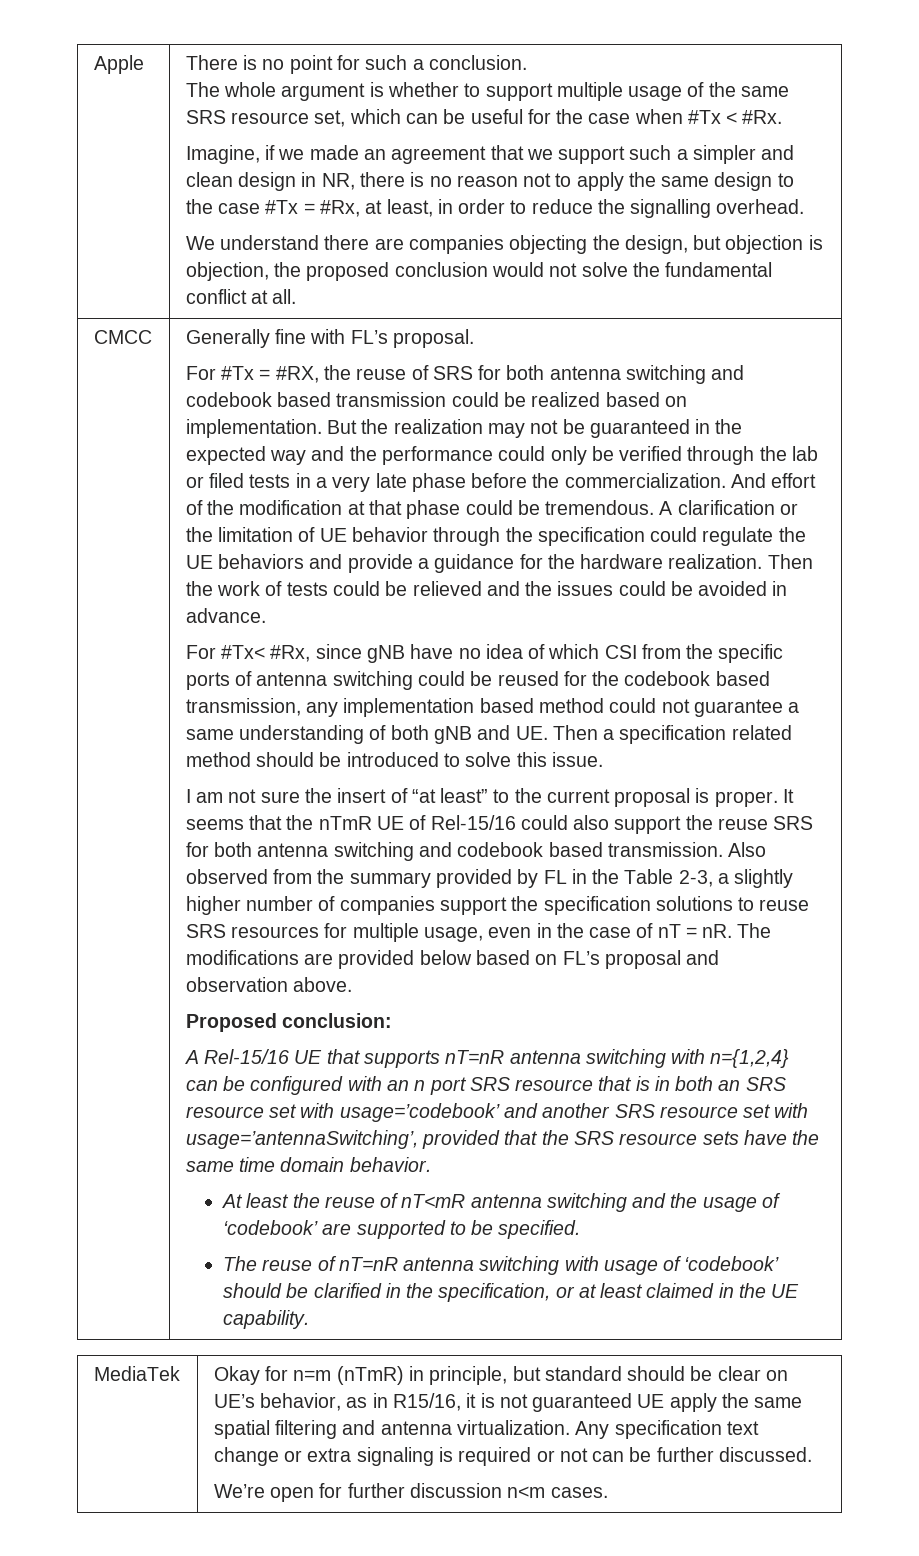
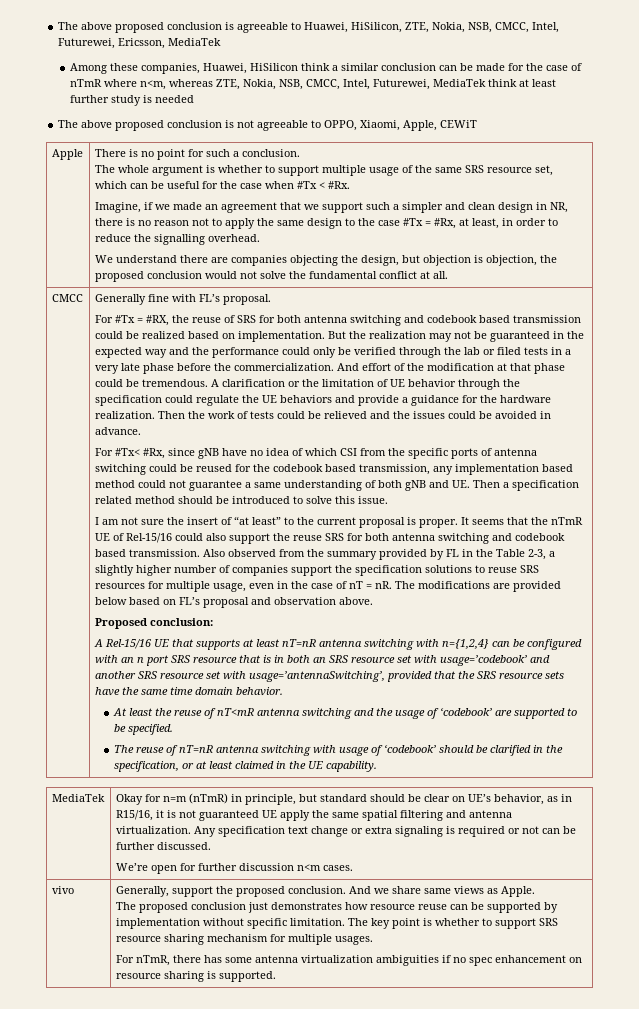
(93, 64) none -> [58,22,560,33] [58,38,222,49] [70,63,583,74] [70,79,557,90] [70,95,195,106] [58,120,478,131] The above proposed conclusion is agreeable to Huawei, HiSilicon, ZTE, Nokia, NSB, CMCC, Intel, Futurewei, Ericsson, MediaTek // Among these companies, Huawei, HiSilicon think a similar conclusion can be made for the case of nTmR where n<m, whereas ZTE, Nokia, NSB, CMCC, Intel, Futurewei, MediaTek think at least further study is needed // The above proposed conclusion is not agreeable to OPPO, Xiaomi, Apple, CEWiT //
(440, 1059) none -> [242,639,280,647] at least
(608, 1492) none -> [51,886,74,894] [115,886,535,897] [115,902,558,913] [115,918,558,929] [115,934,373,945] [115,955,582,966] [115,971,276,982] // vivo | Generally, support the proposed conclusion. And we share same views as Apple. // The proposed conclusion just demonstrates how resource reuse can be supported by implementation without specific limitation. The key point is whether to support SRS resource sharing mechanism for multiple usages. // For nTmR, there has some antenna virtualization ambiguities if no spec enhancement on resource sharing is supported.

